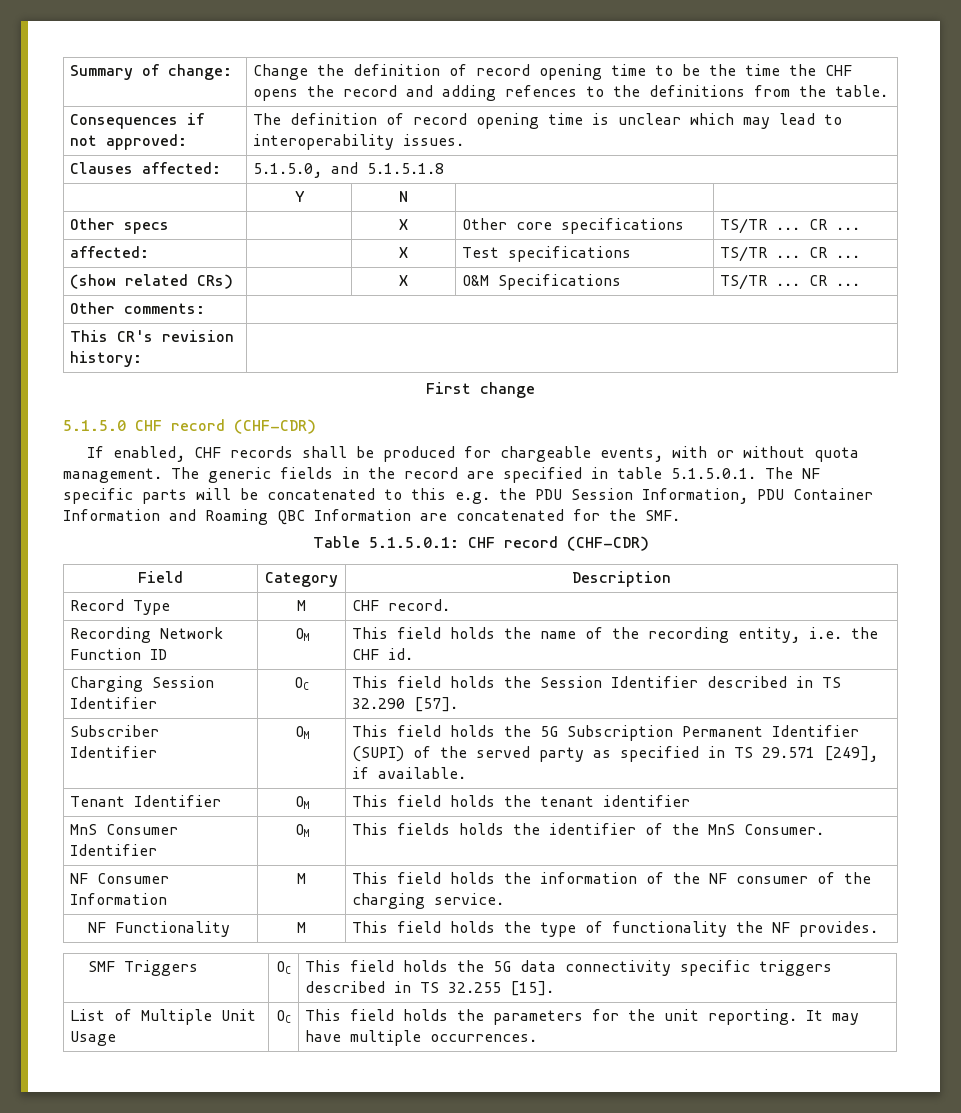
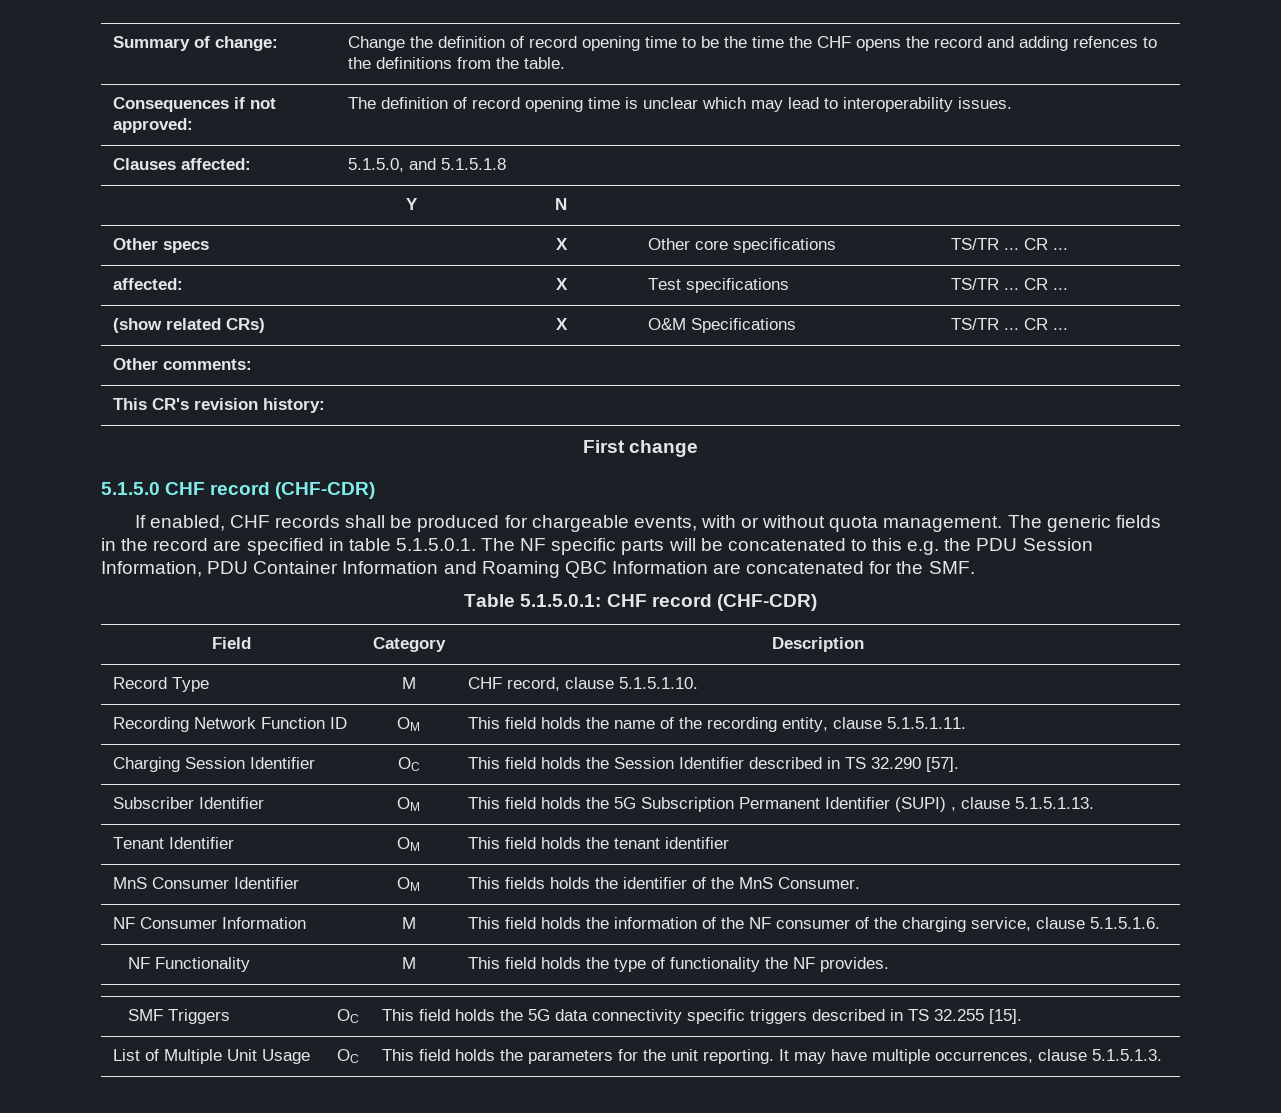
[388,599,451,611] record. -> [506,677,698,691] record, clause 5.1.5.1.10.
[809,627,879,639] [352,648,414,660] i.e. the CHF id. -> [832,717,966,729] clause 5.1.5.1.11.
[413,746,879,762] [352,767,467,779] of the served party as specified in TS 29.571 [249], if available. -> [950,797,1094,811] , clause 5.1.5.1.13.
[434,893,505,905] service. -> [970,917,1160,931] service, clause 5.1.5.1.6.
[430,1034,538,1042] occurrences. -> [934,1049,1162,1063] occurrences, clause 5.1.5.1.3.

